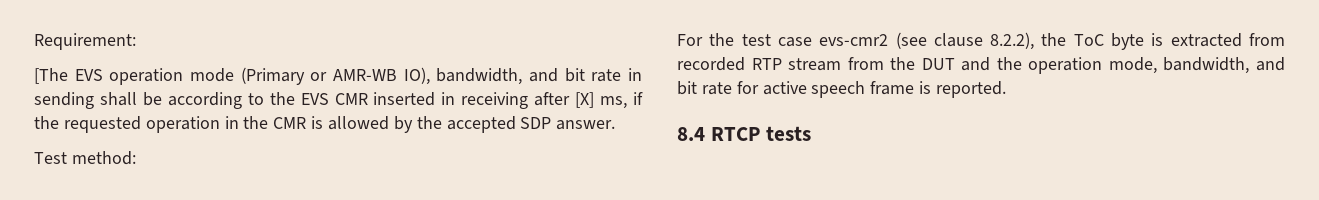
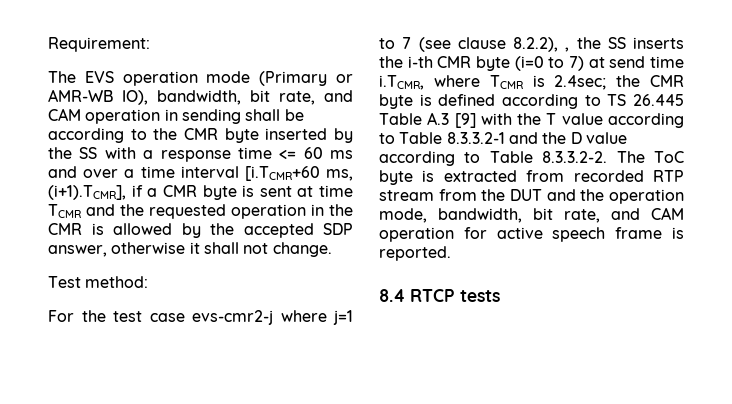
[34,68,68,84] [The -> [48,71,76,83] The
[529,68,622,82] and bit rate -> [250,90,353,105] [48,108,161,124] bit rate, and CAM operation
[300,92,644,109] EVS CMR inserted in receiving after [X] ms, if -> [183,128,353,143] [48,147,353,162] [48,166,353,181] [48,185,353,200] [48,204,115,218] CMR byte inserted by the SS with a response time <= 60 ms and over a time interval [i.TCMR+60 ms, (i+1).TCMR], if a CMR byte is sent at time TCMR and
[556,120,616,130] answer. -> [48,242,332,257] answer, otherwise it shall not change.
[819,32,1067,50] evs-cmr2 (see clause 8.2.2), the -> [192,310,353,325] [379,37,684,52] [379,56,684,71] [379,75,684,90] [379,94,684,109] [379,112,684,128] [379,132,627,144] [379,151,645,166] evs-cmr2-j where j=1 to 7 (see clause 8.2.2), , the SS inserts the i-th CMR byte (i=0 to 7) at send time i.TCMR, where TCMR is 2.4sec; the CMR byte is defined according to TS 26.445 Table A.3 [9] with the T value according to Table 8.3.3.2-1 and the D value according to Table 8.3.3.2-2. The
[1256,57,1285,71] [677,81,732,95] and bit rate -> [533,207,684,223] [379,227,454,242] bit rate, and CAM operation

